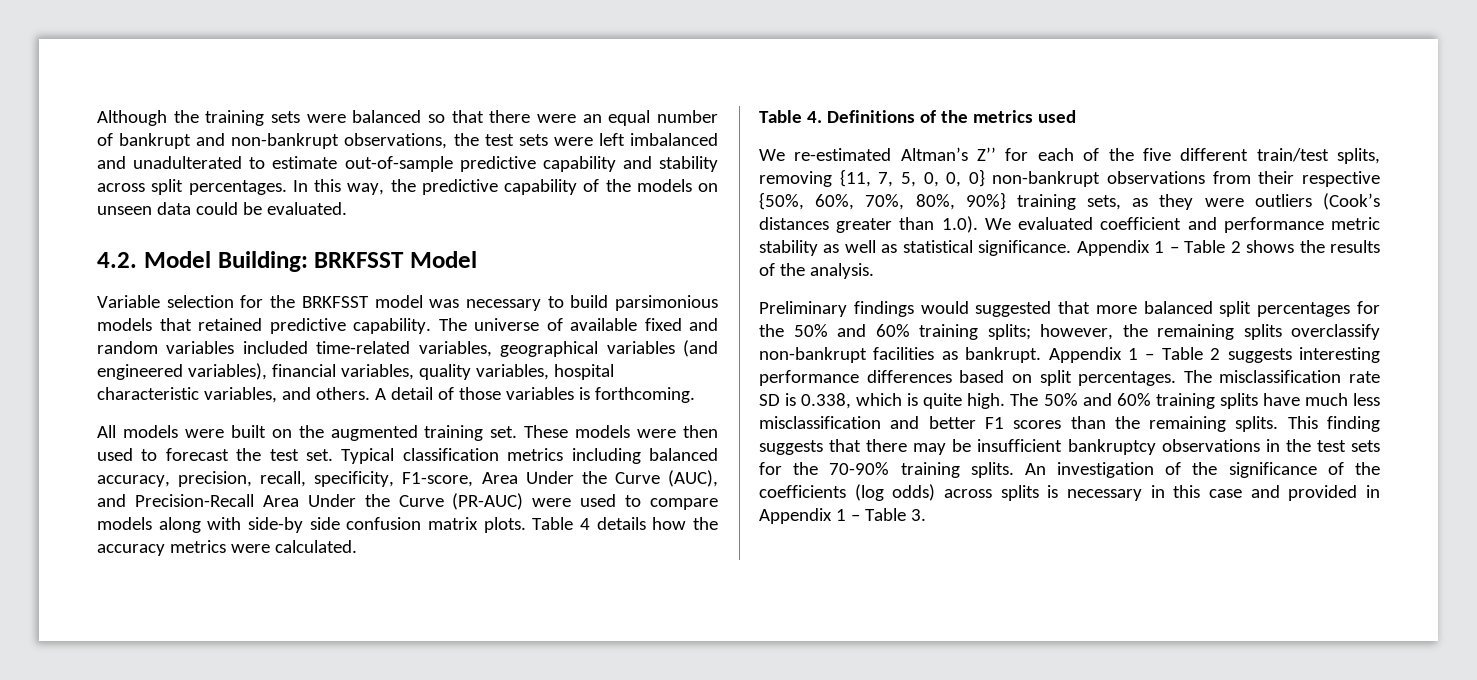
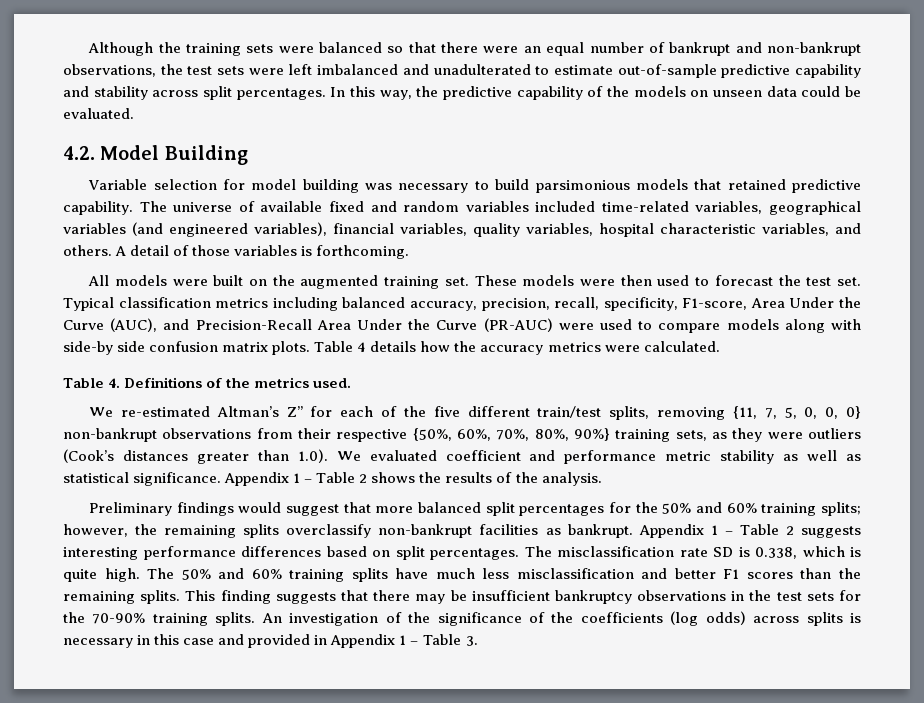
[217,251,477,272] Building: BRKFSST Model -> [164,145,248,165] Building
[270,295,423,308] the BRKFSST model -> [251,179,359,193] model building
[1037,110,1076,123] used -> [313,378,352,388] used.
[975,301,1052,317] suggested -> [286,504,340,516] suggest

